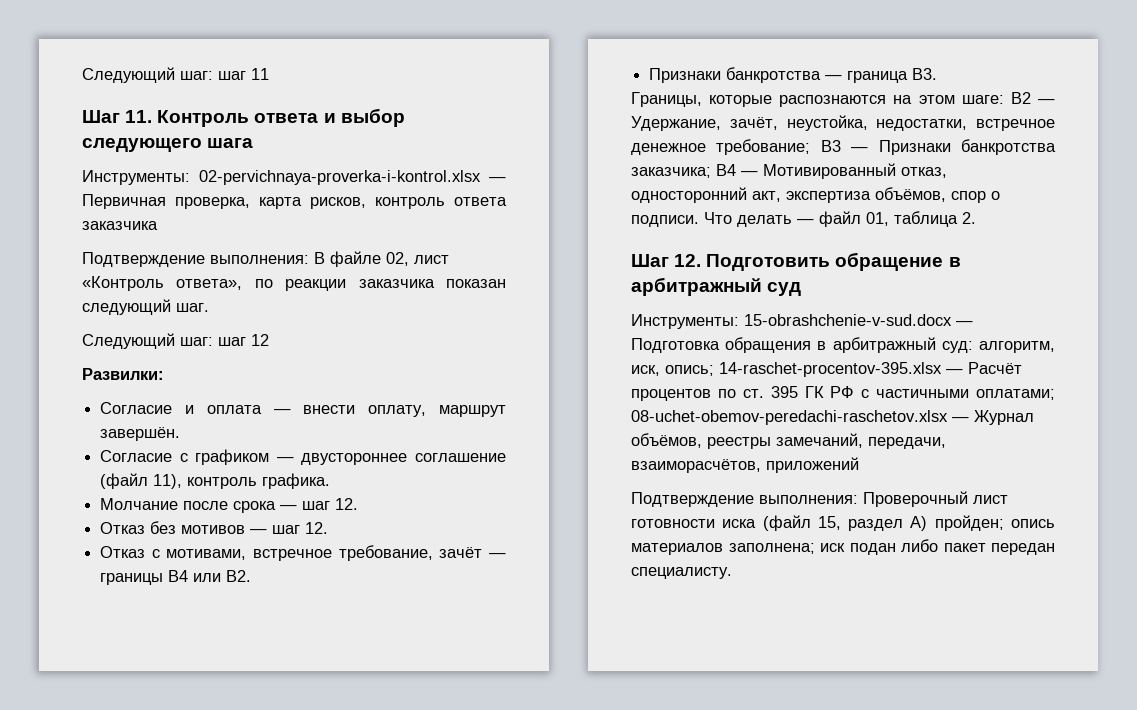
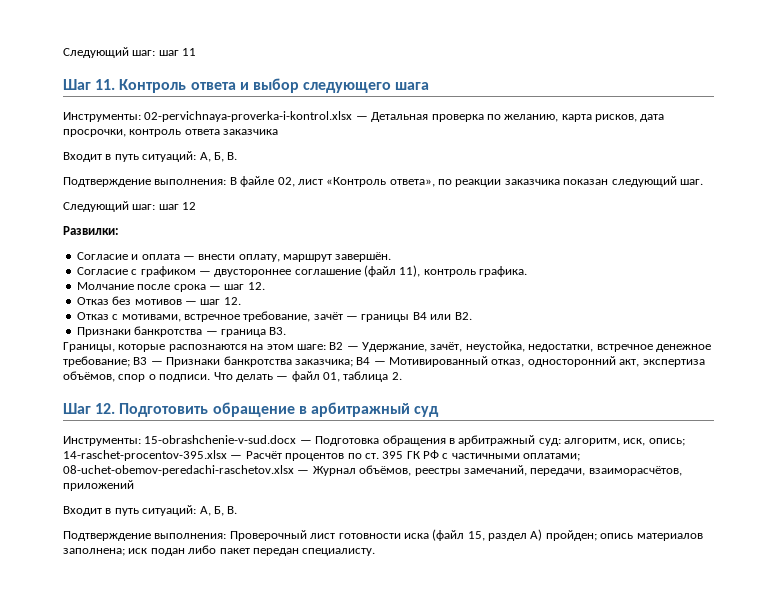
[82,194,507,209] [82,221,158,230] Первичная проверка, карта рисков, контроль ответа заказчика -> [371,112,665,122] [63,129,279,137] [63,151,238,162] Детальная проверка по желанию, карта рисков, дата просрочки, контроль ответа заказчика // Входит в путь ситуаций: А, Б, В.
(859, 465) none -> [63,505,238,516] // Входит в путь ситуаций: А, Б, В.

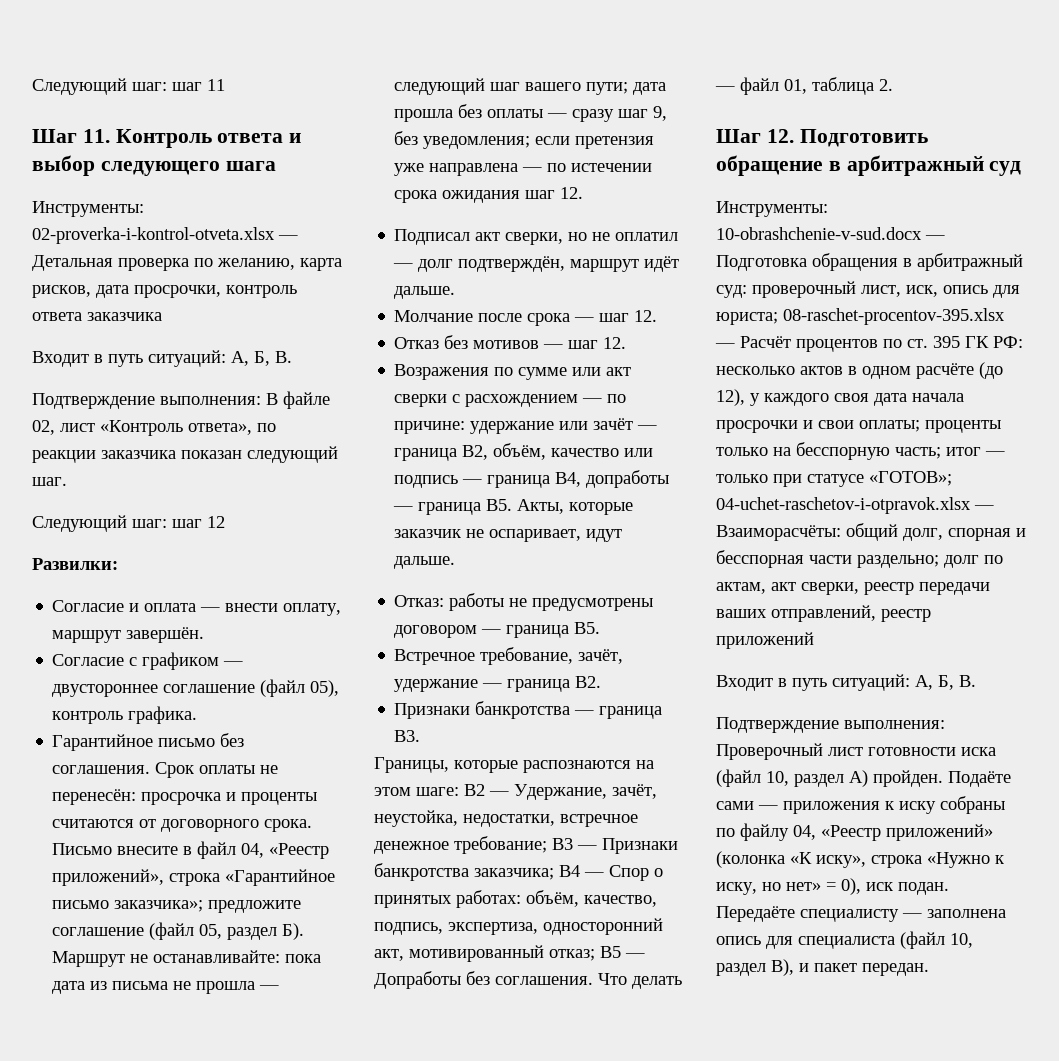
[144,111,353,122] 02-pervichnaya-proverka-i-kontrol.xlsx -> [32,227,275,244] 02-proverka-i-kontrol-otveta.xlsx
[399,265,421,277] 11), -> [310,680,340,697] 05),
(528, 271) none -> [52,733,245,751] [52,762,279,778] [52,789,318,805] [52,819,313,832] [52,841,330,859] [52,869,336,886] [52,900,302,913] [52,922,305,940] [52,950,322,967] [52,981,280,994] [394,78,667,95] [394,104,668,122] [394,131,655,149] [394,163,653,176] [394,187,584,203] [394,229,679,245] [393,256,680,272] [394,286,456,299] // Гарантийное письмо без соглашения. Срок оплаты не перенесён: просрочка и проценты считаются от договорного срока. Письмо внесите в файл 04, «Реестр приложений», строка «Гарантийное письмо заказчика»; предложите соглашение (файл 05, раздел Б). Маршрут не останавливайте: пока дата из письма не прошла — следующий шаг вашего пути; дата прошла без оплаты — сразу шаг 9, без уведомления; если претензия уже направлена — по истечении срока ожидания шаг 12. // Подписал акт сверки, но не оплатил — долг подтверждён, маршрут идёт дальше.
[76,311,452,322] Отказ с мотивами, встречное требование, зачёт — границы B4 или -> [394,364,632,380] [394,394,627,407] [394,418,658,434] [394,443,654,461] [394,470,670,488] [393,499,634,515] [394,529,623,542] [394,556,456,569] [394,593,654,611] [394,622,601,638] [394,647,624,665] [394,679,571,692] Возражения по сумме или акт сверки с расхождением — по причине: удержание или зачёт — граница B2, объём, качество или подпись — граница B4, допработы — граница B5. Акты, которые заказчик не оспаривает, идут дальше. // Отказ: работы не предусмотрены договором — граница B5. // Встречное требование, зачёт, удержание — граница
[389,356,705,367] [63,371,211,382] Мотивированный отказ, односторонний акт, экспертиза объёмов, спор о подписи. -> [609,865,663,881] [374,890,657,908] [374,918,663,935] [374,945,645,962] [374,971,593,989] Спор о принятых работах: объём, качество, подпись, экспертиза, односторонний акт, мотивированный отказ; B5 — Допработы без соглашения.
[144,435,297,444] 15-obrashchenie-v-sud.docx -> [716,227,922,240] 10-obrashchenie-v-sud.docx
[564,438,685,446] [63,450,227,461] алгоритм, иск, опись; 14-raschet-procentov-395.xlsx -> [752,281,1020,298] [716,308,1005,325] проверочный лист, иск, опись для юриста; 08-raschet-procentov-395.xlsx
[423,450,581,461] [63,465,682,476] РФ с частичными оплатами; 08-uchet-obemov-peredachi-raschetov.xlsx — Журнал объёмов, реестры замечаний, передачи, взаиморасчётов, -> [993,336,1023,348] [716,362,1003,379] [716,389,964,406] [716,420,1001,433] [716,442,1005,460] [716,471,952,487] [716,497,994,514] [716,523,1026,541] [716,550,1003,568] [716,582,990,595] [716,605,931,622] РФ: несколько актов в одном расчёте (до 12), у каждого своя дата начала просрочки и свои оплаты; проценты только на бесспорную часть; итог — только при статусе «ГОТОВ»; 04-uchet-raschetov-i-otpravok.xlsx — Взаиморасчёты: общий долг, спорная и бесспорная части раздельно; долг по актам, акт сверки, реестр передачи ваших отправлений, реестр
[467,531,485,541] 15, -> [766,771,789,786] 10,
[545,530,703,541] [63,545,376,556] пройден; опись материалов заполнена; иск подан либо пакет передан специалисту. -> [873,770,1011,787] [716,796,1005,814] [716,823,993,841] [716,851,1004,868] [716,878,949,895] [716,906,1006,922] [716,931,973,949] [716,959,929,976] пройден. Подаёте сами — приложения к иску собраны по файлу 04, «Реестр приложений» (колонка «К иску», строка «Нужно к иску, но нет» = 0), иск подан. Передаёте специалисту — заполнена опись для специалиста (файл 10, раздел В), и пакет передан.

